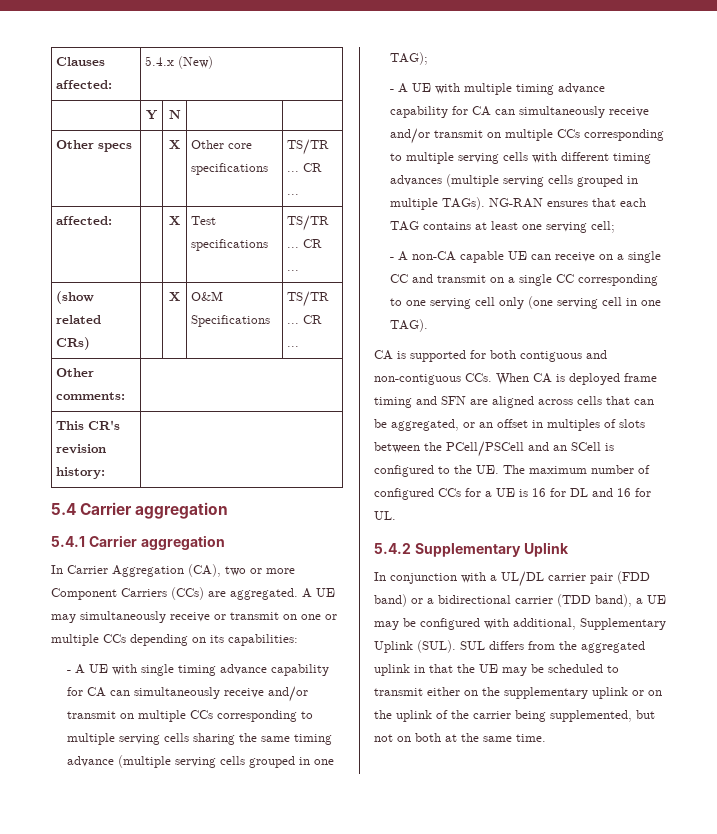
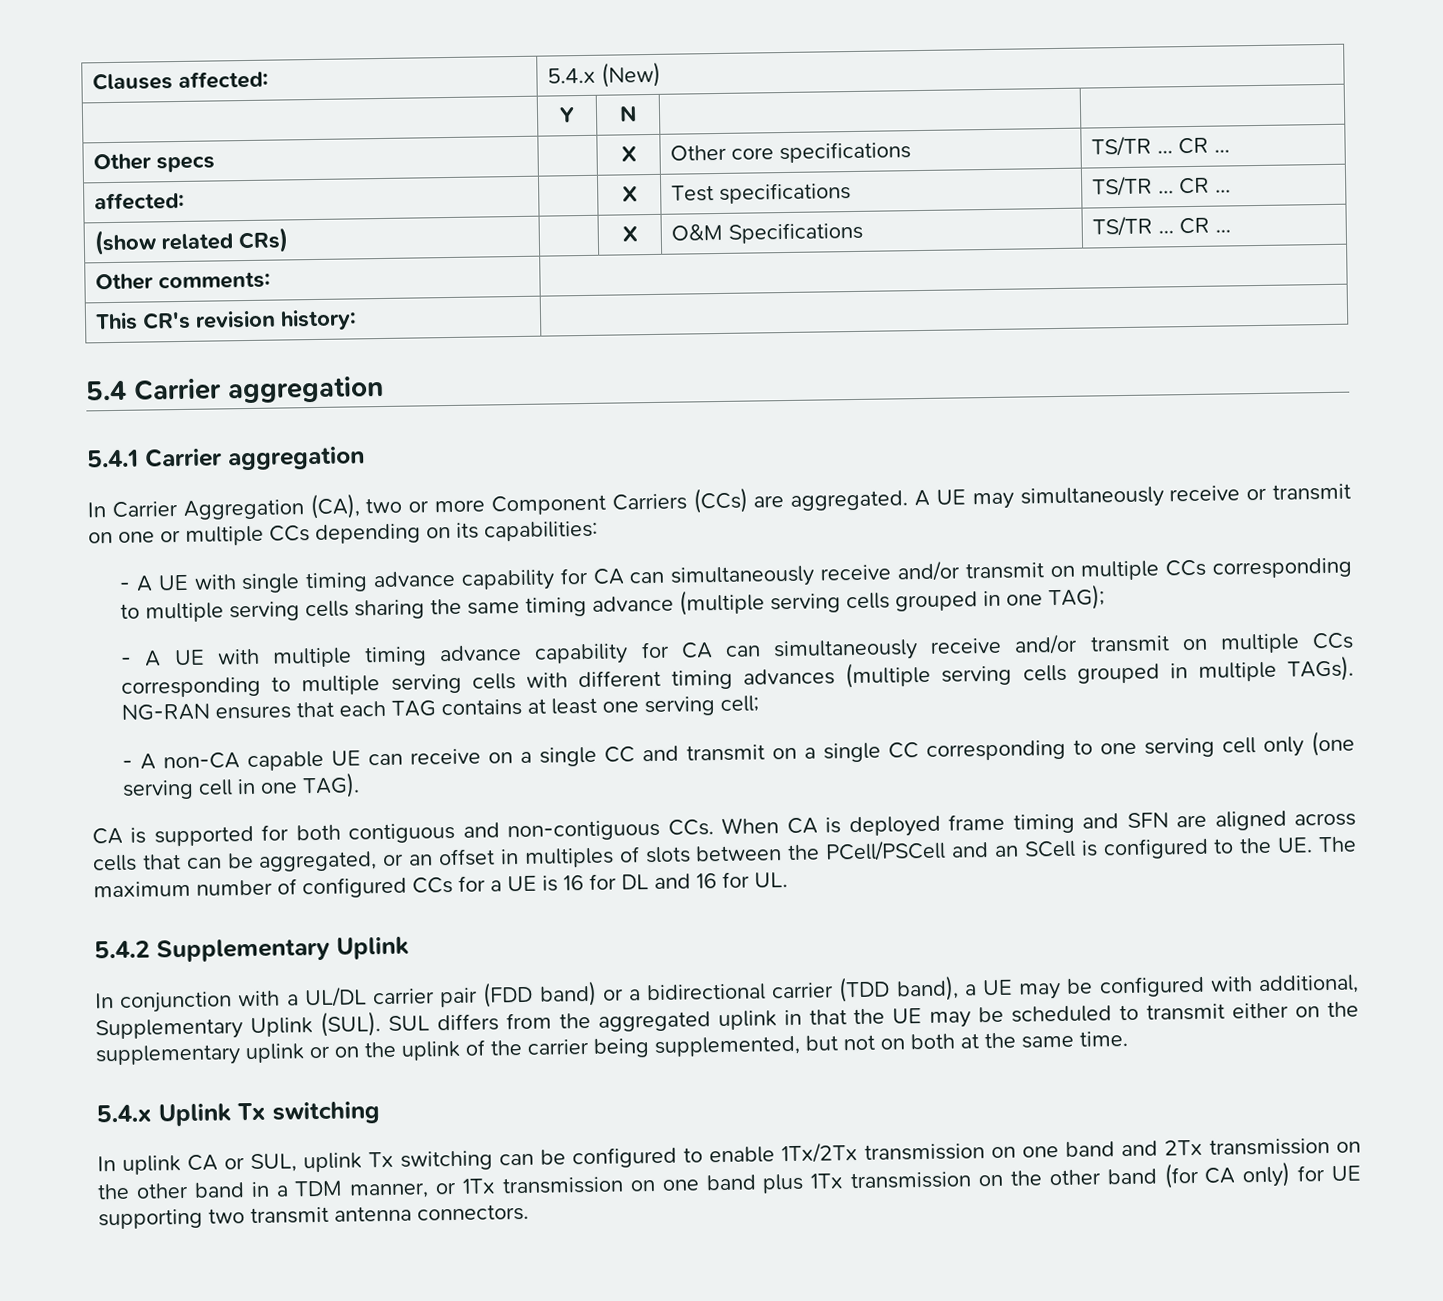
(546, 738) none -> [96,1101,380,1127] [97,1138,1361,1175] [97,1161,1361,1200] [98,1203,529,1230] // 5.4.x Uplink Tx switching // In uplink CA or SUL, uplink Tx switching can be configured to enable 1Tx/2Tx transmission on one band and 2Tx transmission on the other band in a TDM manner, or 1Tx transmission on one band plus 1Tx transmission on the other band (for CA only) for UE supporting two transmit antenna connectors.

